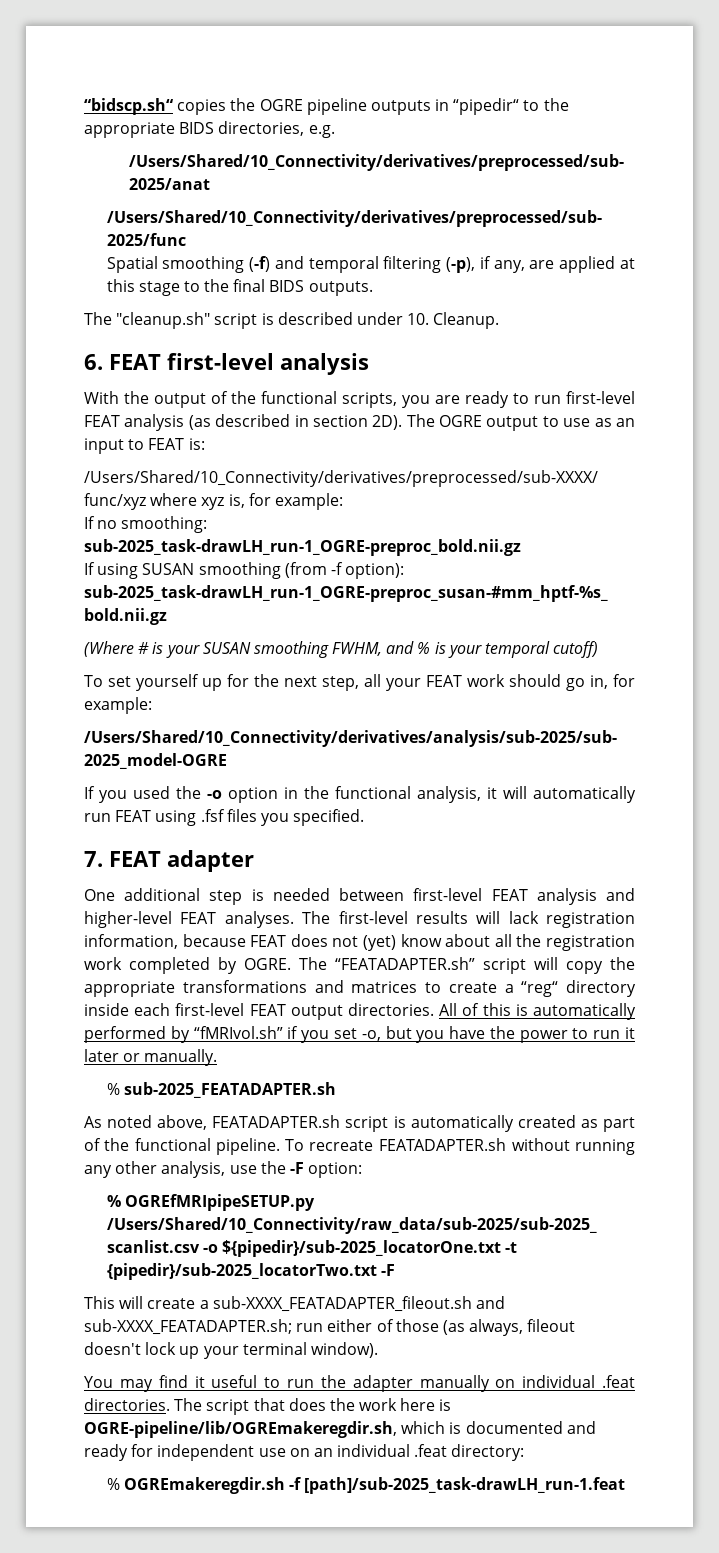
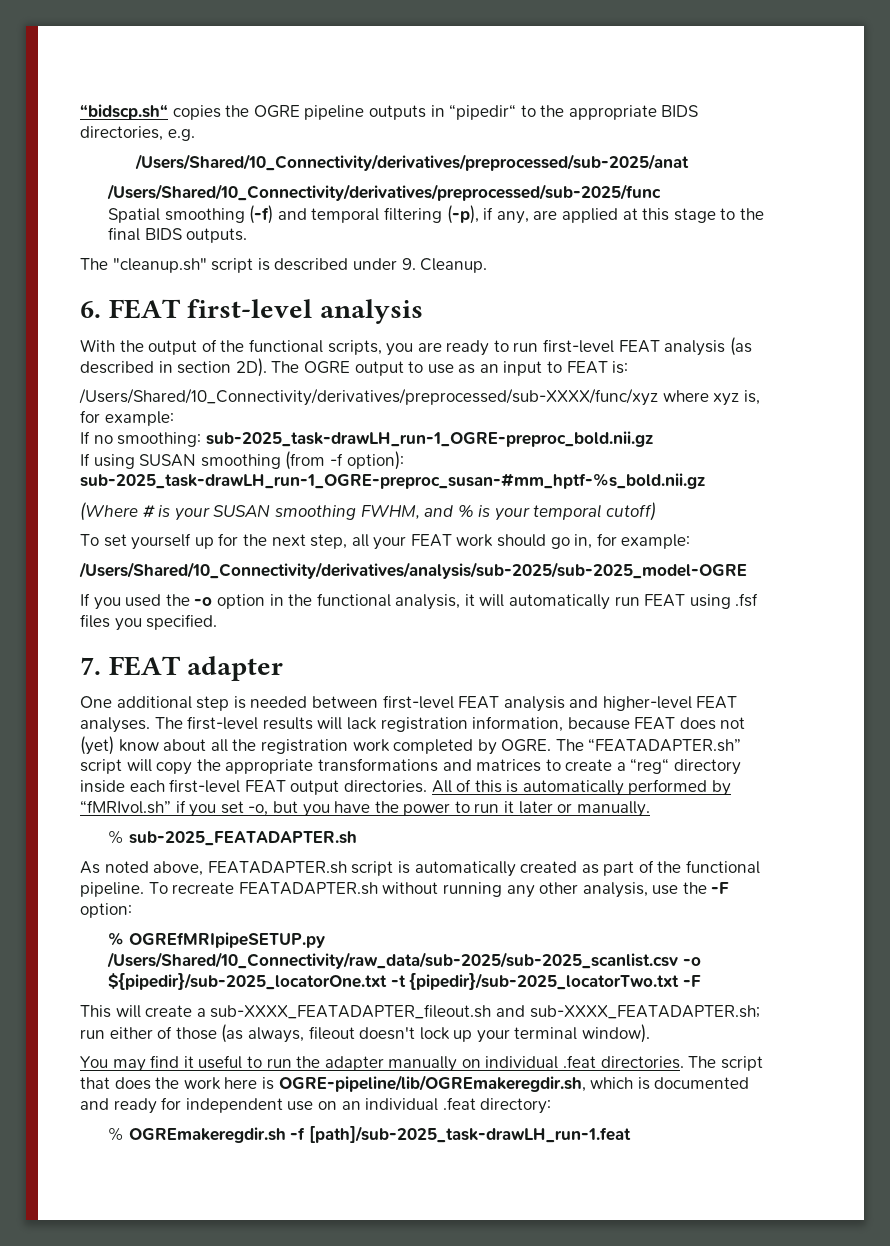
[407,313,430,325] 10. -> [401,258,416,270] 9.

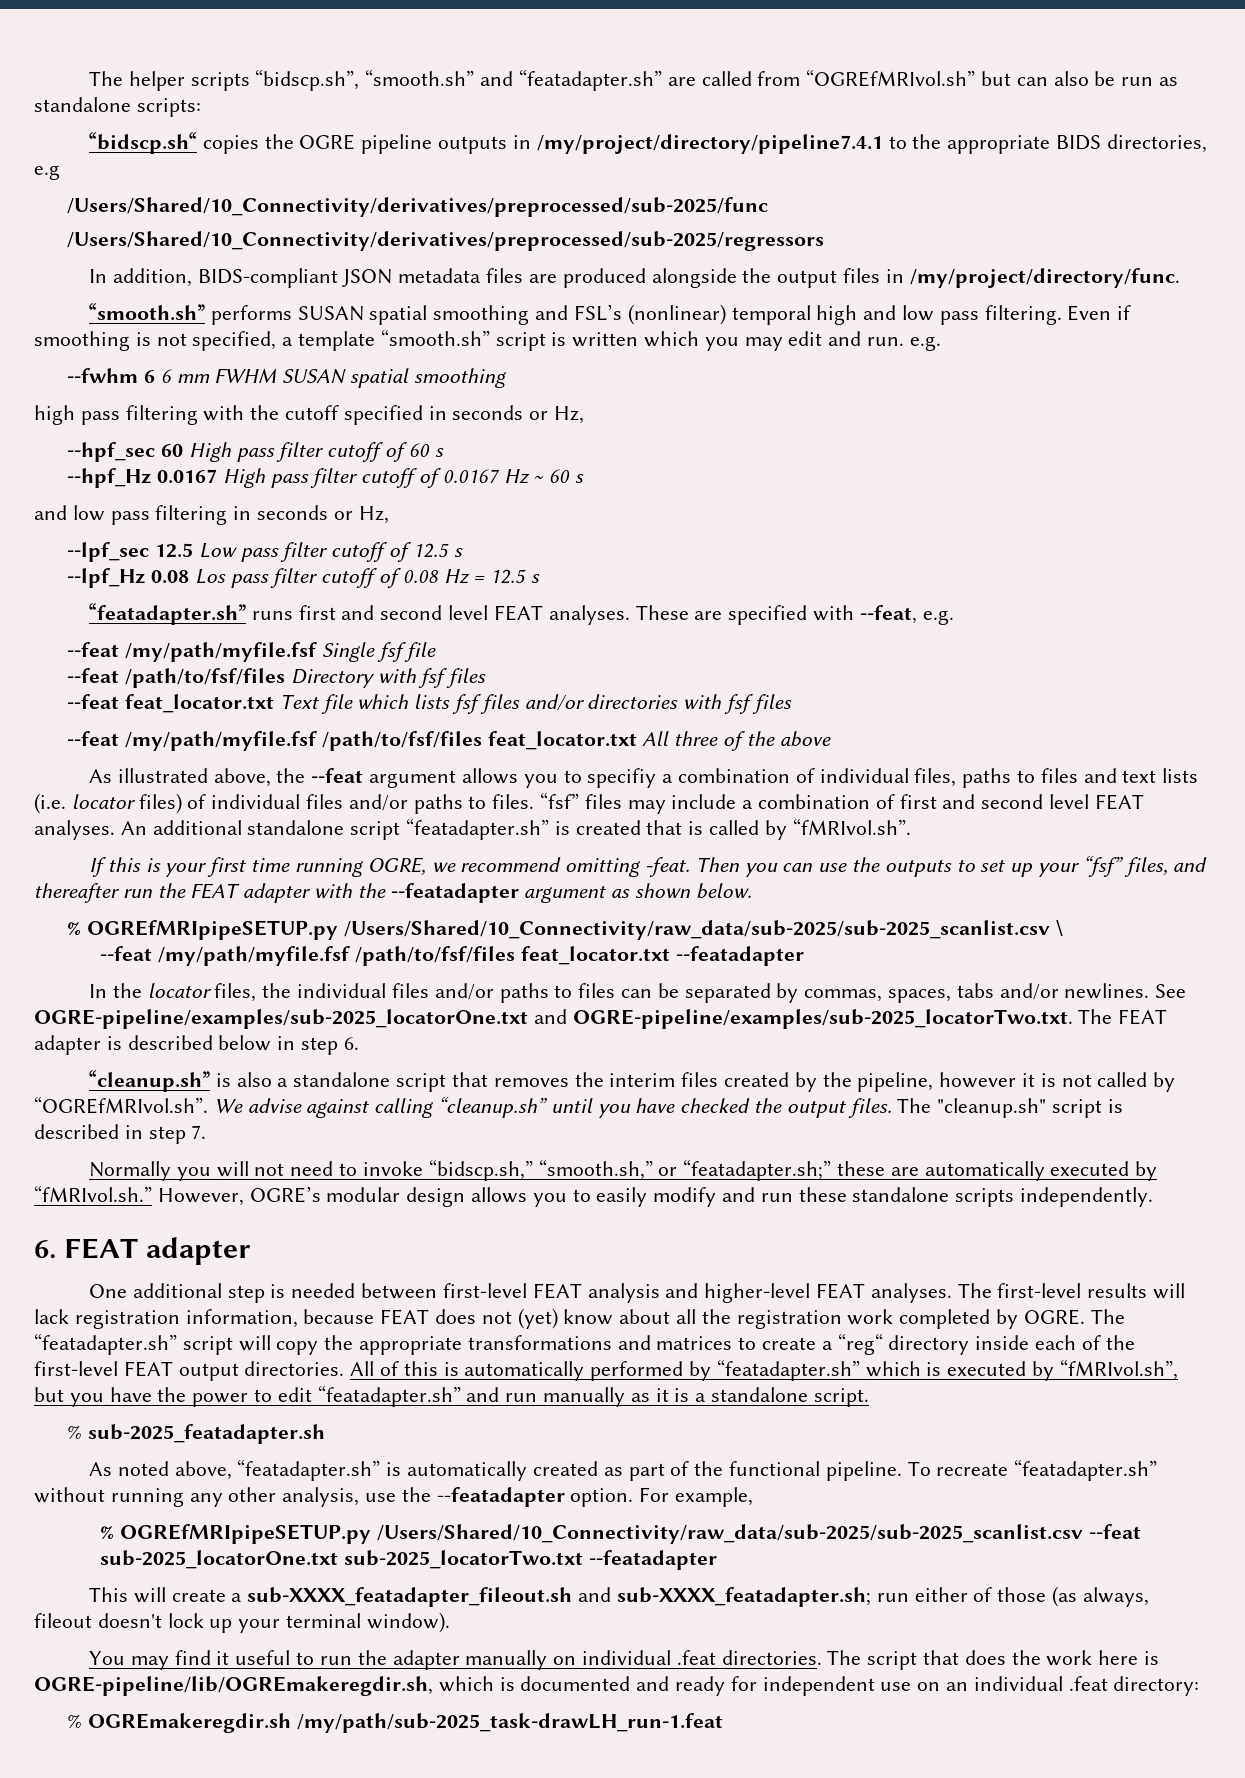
(80, 112) none -> [89,69,1178,91] [34,97,201,117] The helper scripts “bidscp.sh”, “smooth.sh” and “featadapter.sh” are called from “OGREfMRIvol.sh” but can also be run as standalone scripts: //
[449,104,517,120] “pipedir“ -> [536,134,883,154] /my/project/directory/pipeline7.4.1
[167,129,195,141] [135,154,690,171] e.g. // /Users/Shared/10_Connectivity/derivatives/preprocessed/sub-2025/anat -> [34,165,60,180] e.g
[108,205,764,224] [108,227,248,243] Spatial smoothing (-f) and temporal filtering (-p), if any, are applied at this stage to the final BIDS outputs. // -> [67,231,825,251] [89,268,1180,288] [89,303,1132,325] [34,329,941,351] [67,368,506,388] [34,405,585,425] [67,442,444,462] [67,468,585,488] [34,505,389,525] [67,542,463,562] [67,568,541,588] [89,603,954,625] [67,642,437,662] [67,668,487,688] [67,694,792,714] [67,731,831,751] [89,768,1199,788] [34,792,1144,814] [34,818,911,840] [89,856,1208,877] [34,883,752,903] [67,920,1063,940] [100,946,804,966] [89,983,1187,1003] [34,1009,1168,1029] [34,1035,359,1055] [89,1070,1176,1092] [34,1096,892,1118] /Users/Shared/10_Connectivity/derivatives/preprocessed/sub-2025/regressors // In addition, BIDS-compliant JSON metadata files are produced alongside the output files in /my/project/directory/func. // “smooth.sh” performs SUSAN spatial smoothing and FSL’s (nonlinear) temporal high and low pass filtering. Even if smoothing is not specified, a template “smooth.sh” script is written which you may edit and run. e.g. // --fwhm 6 6 mm FWHM SUSAN spatial smoothing // high pass filtering with the cutoff specified in seconds or Hz, // --hpf_sec 60 High pass filter cutoff of 60 s // --hpf_Hz 0.0167 High pass filter cutoff of 0.0167 Hz ~ 60 s // and low pass filtering in seconds or Hz, // --lpf_sec 12.5 Low pass filter cutoff of 12.5 s // --lpf_Hz 0.08 Los pass filter cutoff of 0.08 Hz = 12.5 s // “featadapter.sh” runs first and second level FEAT analyses. These are specified with --feat, e.g. // --feat /my/path/myfile.fsf Single fsf file // --feat /path/to/fsf/files Directory with fsf files // --feat feat_locator.txt Text file which lists fsf files and/or directories with fsf files // --feat /my/path/myfile.fsf /path/to/fsf/files feat_locator.txt All three of the above // As illustrated above, the --feat argument allows you to specifiy a combination of individual files, paths to files and text lists (i.e. locator files) of individual files and/or paths to files. “fsf” files may include a combination of first and second level FEAT analyses. An additional standalone script “featadapter.sh” is created that is called by “fMRIvol.sh”. // If this is your first time running OGRE, we recommend omitting -feat. Then you can use the outputs to set up your “fsf” files, and thereafter run the FEAT adapter with the --featadapter argument as shown below. // % OGREfMRIpipeSETUP.py /Users/Shared/10_Connectivity/raw_data/sub-2025/sub-2025_scanlist.csv \ // --feat /my/path/myfile.fsf /path/to/fsf/files feat_locator.txt --featadapter // In the locator files, the individual files and/or paths to files can be separated by commas, spaces, tabs and/or newlines. See OGRE-pipeline/examples/sub-2025_locatorOne.txt and OGRE-pipeline/examples/sub-2025_locatorTwo.txt. The FEAT adapter is described below in step 6. // “cleanup.sh” is also a standalone script that removes the interim files created by the pipeline, however it is not called by “OGREfMRIvol.sh”. We advise against calling “cleanup.sh” until you have checked the output files.
[352,258,488,273] [80,299,423,324] [80,337,752,356] [80,358,629,377] [79,388,760,406] [80,410,174,426] [80,431,653,447] [80,451,404,470] [80,473,705,489] [80,502,657,521] [80,533,691,550] [79,562,747,579] [80,593,759,610] [80,614,218,631] [80,657,101,675] under 9. Cleanup. // 6. FEAT first-level analysis // With the output of the functional scripts, you are ready to run first-level FEAT analysis (as described in section 2D). The OGRE output to use as an input to FEAT is: // /Users/Shared/10_Connectivity/derivatives/preprocessed/sub-XXXX/func/xyz where xyz is, for example: // If no smoothing: sub-2025_task-drawLH_run-1_OGRE-preproc_bold.nii.gz // If using SUSAN smoothing (from -f option): sub-2025_task-drawLH_run-1_OGRE-preproc_susan-#mm_hptf-%s_bold.nii.gz // (Where # is your SUSAN smoothing FWHM, and % is your temporal cutoff) // To set yourself up for the next step, all your FEAT work should go in, for example: // /Users/Shared/10_Connectivity/derivatives/analysis/sub-2025/sub-2025_model-OGRE // If you used the -o option in the functional analysis, it will automatically run FEAT using .fsf files you specified. // 7. -> [124,1125,207,1144] [89,1159,1158,1181] [34,1185,1154,1207] [34,1240,56,1259] in step 7. // Normally you will not need to invoke “bidscp.sh,” “smooth.sh,” or “featadapter.sh;” these are automatically executed by “fMRIvol.sh.” However, OGRE’s modular design allows you to easily modify and run these standalone scripts independently. // 6.
[588,738,742,752] “FEATADAPTER.sh” -> [34,1333,177,1355] “featadapter.sh”
(165, 786) none -> [1081,1335,1135,1350] of the
[80,800,269,817] “fMRIvol.sh” if you set -o, -> [716,1359,1178,1381] “featadapter.sh” which is executed by “fMRIvol.sh”,
[474,801,650,817] [108,830,357,846] run it later or manually. // % sub-2025_FEATADAPTER.sh -> [277,1385,869,1407] [67,1424,326,1444] edit “featadapter.sh” and run manually as it is a standalone script. // % sub-2025_featadapter.sh
[207,861,394,876] FEATADAPTER.sh script -> [237,1459,381,1481] “featadapter.sh”
[238,882,378,895] FEATADAPTER.sh -> [1014,1459,1158,1481] “featadapter.sh”
[711,882,730,894] [80,903,132,918] [108,932,325,948] [107,952,701,969] [108,973,701,990] -F option: // % OGREfMRIpipeSETUP.py /Users/Shared/10_Connectivity/raw_data/sub-2025/sub-2025_scanlist.csv -o ${pipedir}/sub-2025_locatorOne.txt -t {pipedir}/sub-2025_locatorTwo.txt -F -> [436,1487,754,1507] [100,1524,1141,1544] [100,1550,718,1570] --featadapter option. For example, // % OGREfMRIpipeSETUP.py /Users/Shared/10_Connectivity/raw_data/sub-2025/sub-2025_scanlist.csv --feat sub-2025_locatorOne.txt sub-2025_locatorTwo.txt --featadapter
[210,1004,760,1019] sub-XXXX_FEATADAPTER_fileout.sh and sub-XXXX_FEATADAPTER.sh; -> [247,1587,871,1607] sub-XXXX_featadapter_fileout.sh and sub-XXXX_featadapter.sh;
[290,1126,631,1143] -f [path]/sub-2025_task-drawLH_run-1.feat -> [296,1713,723,1733] /my/path/sub-2025_task-drawLH_run-1.feat

